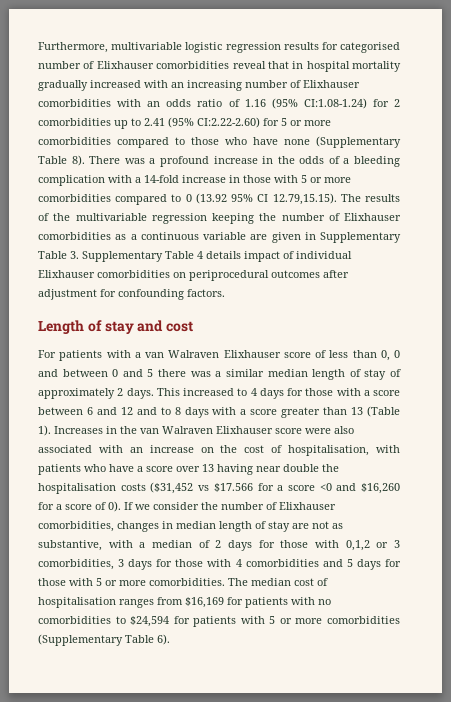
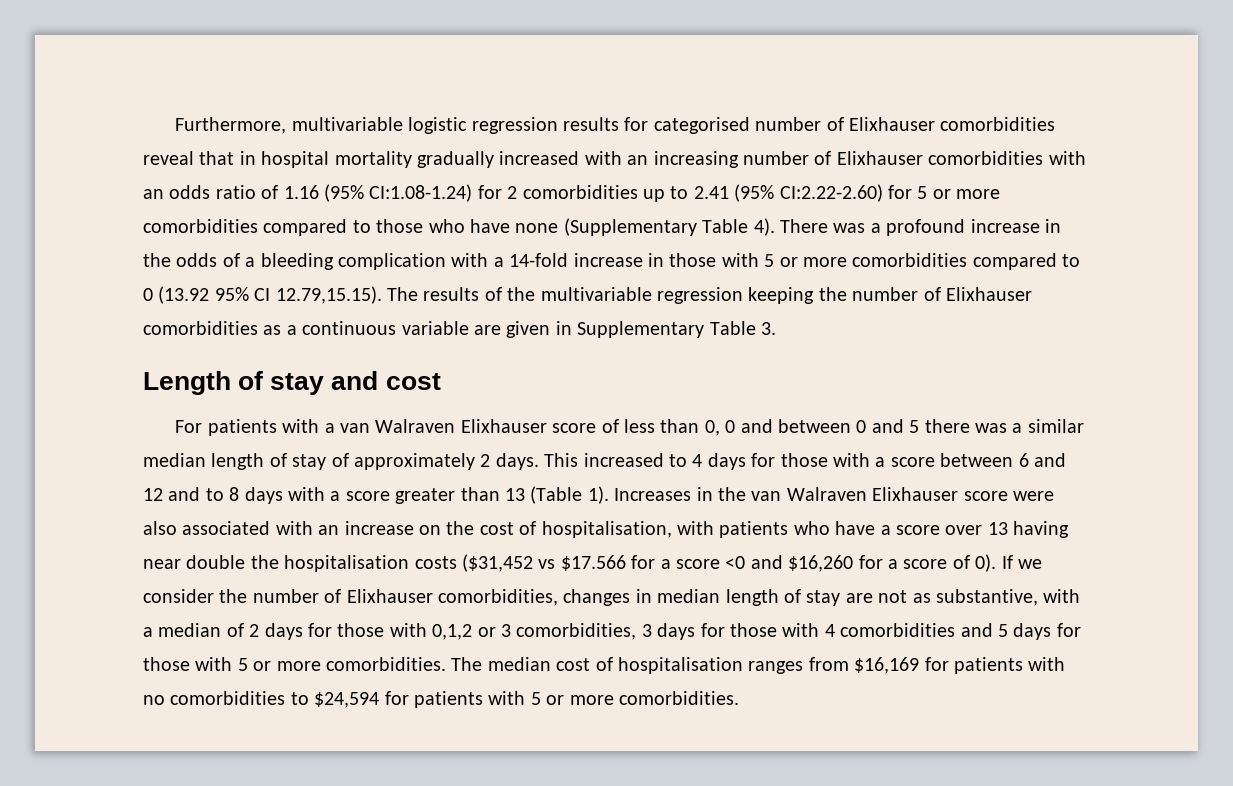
[71,155,85,166] 8). -> [753,218,775,236] 4).
[82,251,352,262] [38,270,349,281] [38,289,225,300] Supplementary Table 4 details impact of individual Elixhauser comorbidities on periprocedural outcomes after adjustment for confounding factors. -> (776, 328) none
[326,616,400,624] [38,634,170,646] comorbidities (Supplementary Table 6). -> [618,691,739,705] comorbidities.

